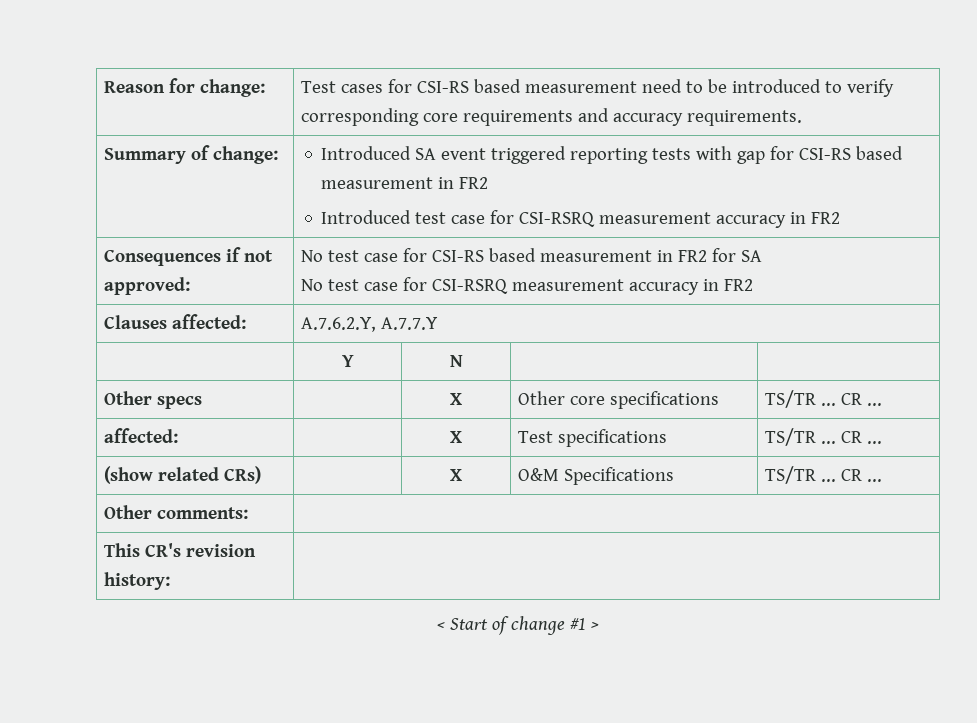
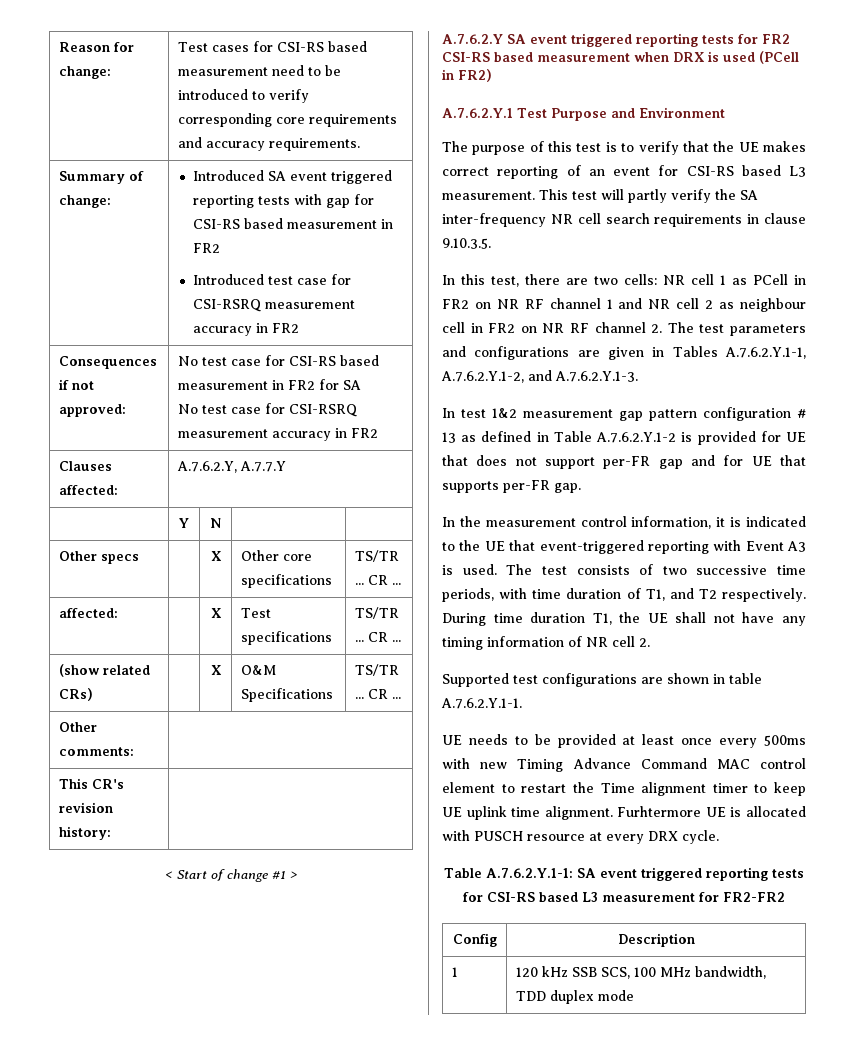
(599, 626) none -> [442,33,790,47] [442,51,799,64] [442,69,492,82] [442,107,725,121] [442,141,806,155] [442,165,806,179] [442,189,758,203] [442,213,806,227] [442,238,491,249] [442,274,806,287] [442,298,806,312] [442,322,806,336] [442,346,806,360] [441,370,638,383] [442,407,806,421] [442,431,806,445] [442,455,806,469] [442,480,581,493] [442,516,806,529] [442,540,806,554] [442,564,806,575] [442,588,806,602] [442,612,806,626] [442,636,650,650] [442,673,762,687] [441,698,522,709] [442,734,806,748] [442,758,806,772] [442,782,806,796] [442,806,806,820] [442,830,719,844] [444,867,804,881] [463,892,785,902] [452,933,497,947] [617,933,695,947] [451,967,458,977] [515,966,766,979] [515,990,634,1004] // A.7.6.2.Y SA event triggered reporting tests for FR2 CSI-RS based measurement when DRX is used (PCell in FR2) // A.7.6.2.Y.1 Test Purpose and Environment // The purpose of this test is to verify that the UE makes correct reporting of an event for CSI-RS based L3 measurement. This test will partly verify the SA inter-frequency NR cell search requirements in clause 9.10.3.5. // In this test, there are two cells: NR cell 1 as PCell in FR2 on NR RF channel 1 and NR cell 2 as neighbour cell in FR2 on NR RF channel 2. The test parameters and configurations are given in Tables A.7.6.2.Y.1-1, A.7.6.2.Y.1-2, and A.7.6.2.Y.1-3. // In test 1&2 measurement gap pattern configuration # 13 as defined in Table A.7.6.2.Y.1-2 is provided for UE that does not support per-FR gap and for UE that supports per-FR gap. // In the measurement control information, it is indicated to the UE that event-triggered reporting with Event A3 is used. The test consists of two successive time periods, with time duration of T1, and T2 respectively. During time duration T1, the UE shall not have any timing information of NR cell 2. // Supported test configurations are shown in table A.7.6.2.Y.1-1. // UE needs to be provided at least once every 500ms with new Timing Advance Command MAC control element to restart the Time alignment timer to keep UE uplink time alignment. Furhtermore UE is allocated with PUSCH resource at every DRX cycle. // Table A.7.6.2.Y.1-1: SA event triggered reporting tests for CSI-RS based L3 measurement for FR2-FR2 // Config | Description // 1 | 120 kHz SSB SCS, 100 MHz bandwidth, TDD duplex mode

